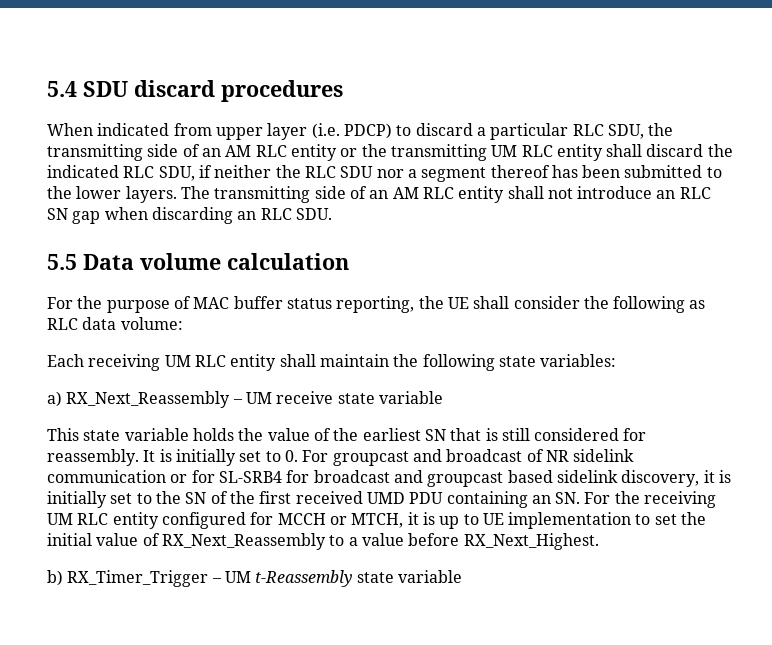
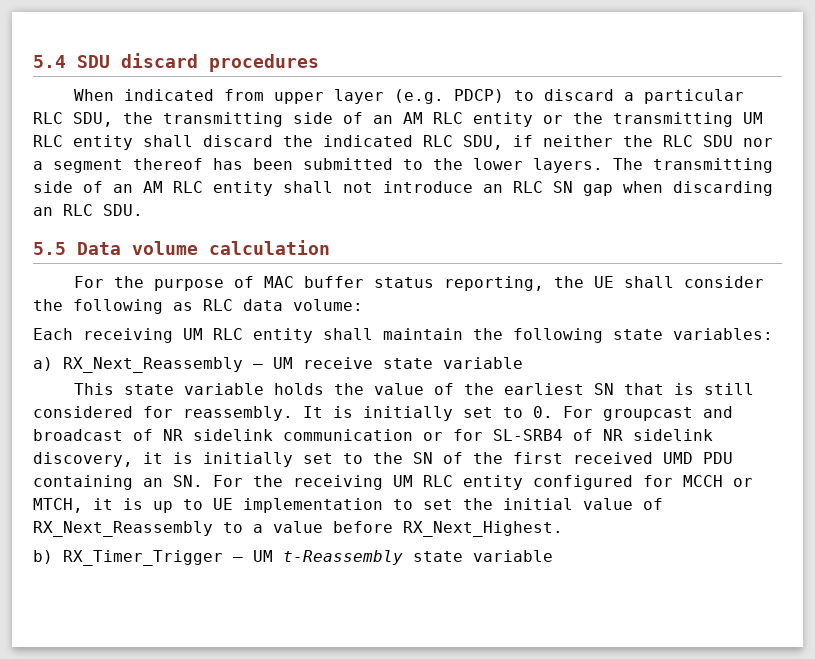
[311,123,340,139] (i.e. -> [394,89,445,104] (e.g.
[286,470,553,487] for broadcast and groupcast based -> [573,429,623,441] of NR

